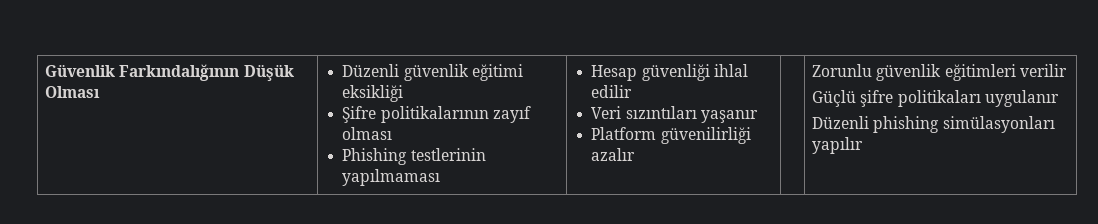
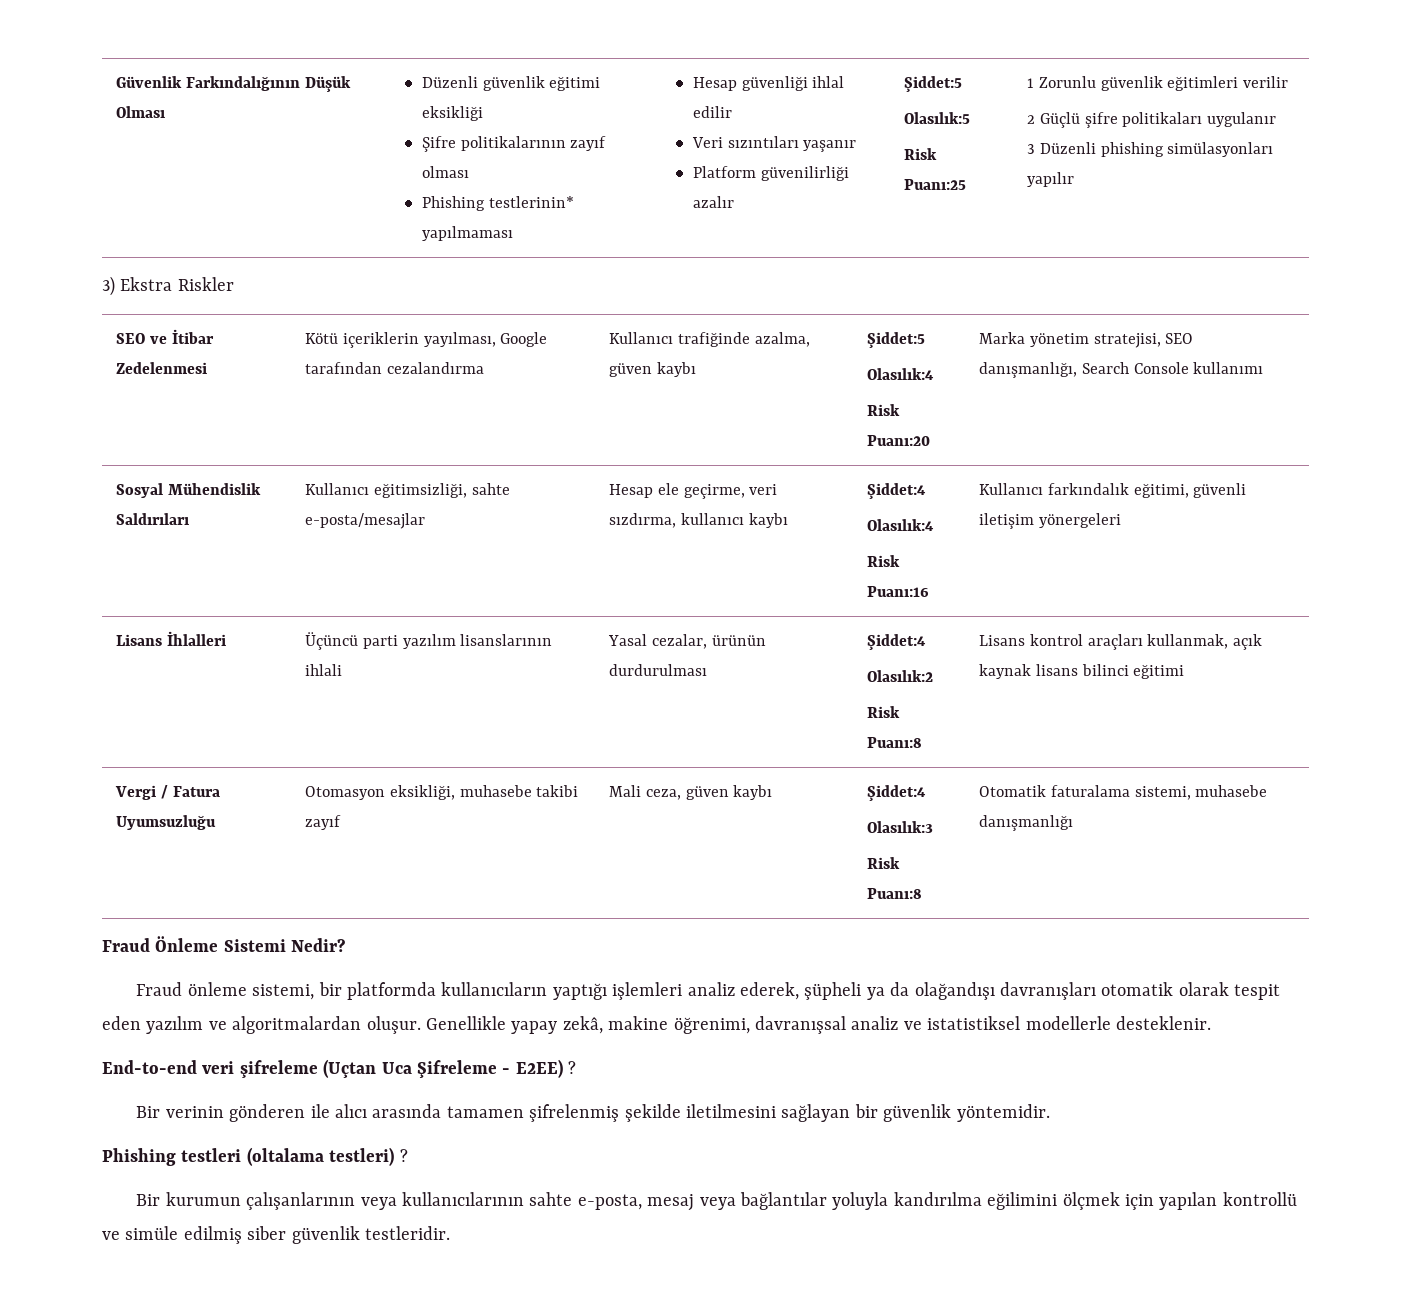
[410,148,486,161] testlerinin -> [488,196,574,208] testlerinin*
(636, 154) | -> [903,76,962,92] [903,112,970,124] [903,148,937,160] [903,179,966,190] [1026,78,1034,88] Şiddet:5 // Olasılık:5 // Risk Puanı:25 | 1
(1067, 70) none -> [1026,115,1035,124] 2
(1059, 98) none -> [1026,144,1035,154] 3
(864, 145) none -> [102,276,234,296] [115,329,214,344] [115,362,207,374] [304,332,548,348] [304,362,484,374] [608,332,810,347] [608,362,696,377] [866,332,925,348] [866,368,934,380] [866,404,900,416] [866,435,930,446] [978,332,1194,348] [978,362,1264,378] [115,483,261,498] [115,513,189,525] [304,483,510,498] [304,513,425,529] [608,483,778,499] [608,513,788,528] [866,483,926,499] [866,519,934,531] [866,555,900,567] [866,586,929,597] [978,483,1247,498] [978,513,1121,529] [115,631,226,646] [304,632,553,650] [304,664,342,676] [607,634,766,649] [608,664,707,676] [866,634,926,650] [866,670,933,682] [866,706,900,718] [866,737,922,748] [978,634,1263,650] [978,664,1185,679] [114,785,220,800] [115,815,216,830] [304,785,579,800] [304,815,341,830] [608,785,773,800] [866,785,926,801] [866,821,933,833] [866,857,900,869] [866,888,922,899] [978,785,1268,800] [978,815,1073,831] [102,936,346,952] [136,982,1281,1000] [102,1016,1211,1034] [102,1059,577,1078] [136,1104,1050,1122] [102,1147,408,1166] [136,1192,1297,1211] [102,1226,450,1244] // 3) Ekstra Riskler // SEO ve İtibar Zedelenmesi | Kötü içeriklerin yayılması, Google tarafından cezalandırma | Kullanıcı trafiğinde azalma, güven kaybı | Şiddet:5 // Olasılık:4 // Risk Puanı:20 | Marka yönetim stratejisi, SEO danışmanlığı, Search Console kullanımı // Sosyal Mühendislik Saldırıları | Kullanıcı eğitimsizliği, sahte e-posta/mesajlar | Hesap ele geçirme, veri sızdırma, kullanıcı kaybı | Şiddet:4 // Olasılık:4 // Risk Puanı:16 | Kullanıcı farkındalık eğitimi, güvenli iletişim yönergeleri // Lisans İhlalleri | Üçüncü parti yazılım lisanslarının ihlali | Yasal cezalar, ürünün durdurulması | Şiddet:4 // Olasılık:2 // Risk Puanı:8 | Lisans kontrol araçları kullanmak, açık kaynak lisans bilinci eğitimi // Vergi / Fatura Uyumsuzluğu | Otomasyon eksikliği, muhasebe takibi zayıf | Mali ceza, güven kaybı | Şiddet:4 // Olasılık:3 // Risk Puanı:8 | Otomatik faturalama sistemi, muhasebe danışmanlığı // Fraud Önleme Sistemi Nedir? // Fraud önleme sistemi, bir platformda kullanıcıların yaptığı işlemleri analiz ederek, şüpheli ya da olağandışı davranışları otomatik olarak tespit eden yazılım ve algoritmalardan oluşur. Genellikle yapay zekâ, makine öğrenimi, davranışsal analiz ve istatistiksel modellerle desteklenir. // End-to-end veri şifreleme (Uçtan Uca Şifreleme - E2EE) ? // Bir verinin gönderen ile alıcı arasında tamamen şifrelenmiş şekilde iletilmesini sağlayan bir güvenlik yöntemidir. // Phishing testleri (oltalama testleri) ? // Bir kurumun çalışanlarının veya kullanıcılarının sahte e-posta, mesaj veya bağlantılar yoluyla kandırılma eğilimini ölçmek için yapılan kontrollü ve simüle edilmiş siber güvenlik testleridir.

